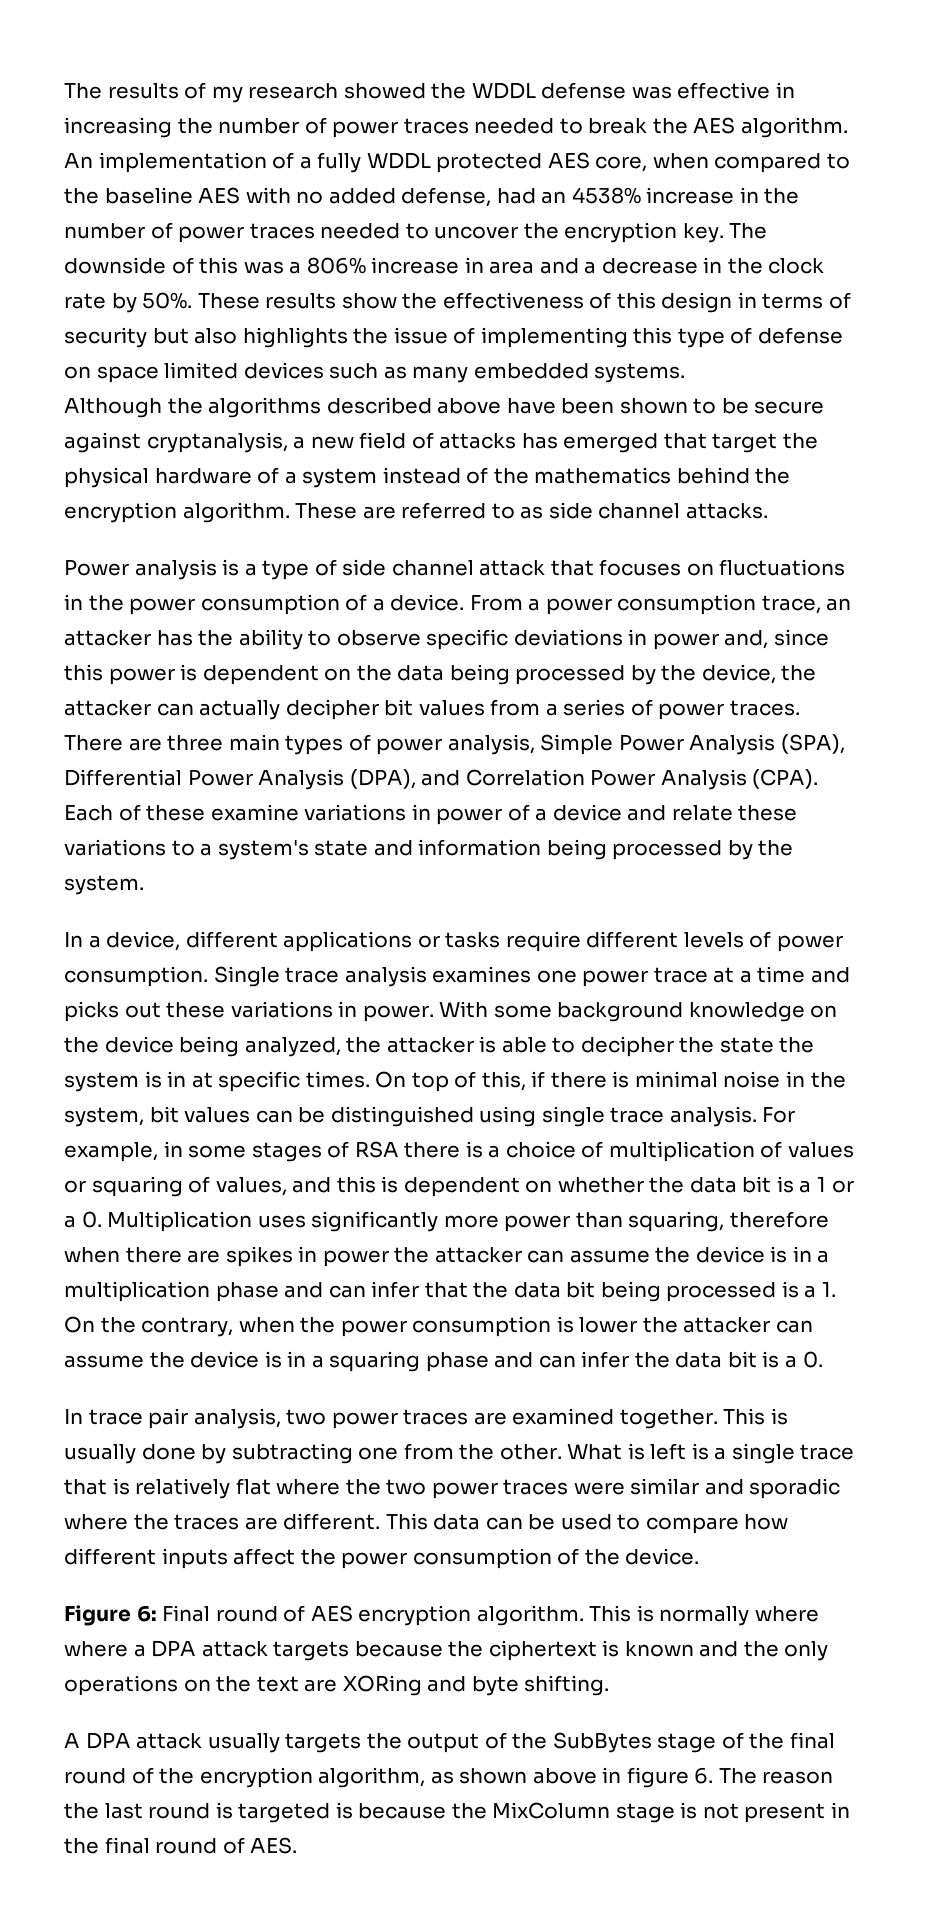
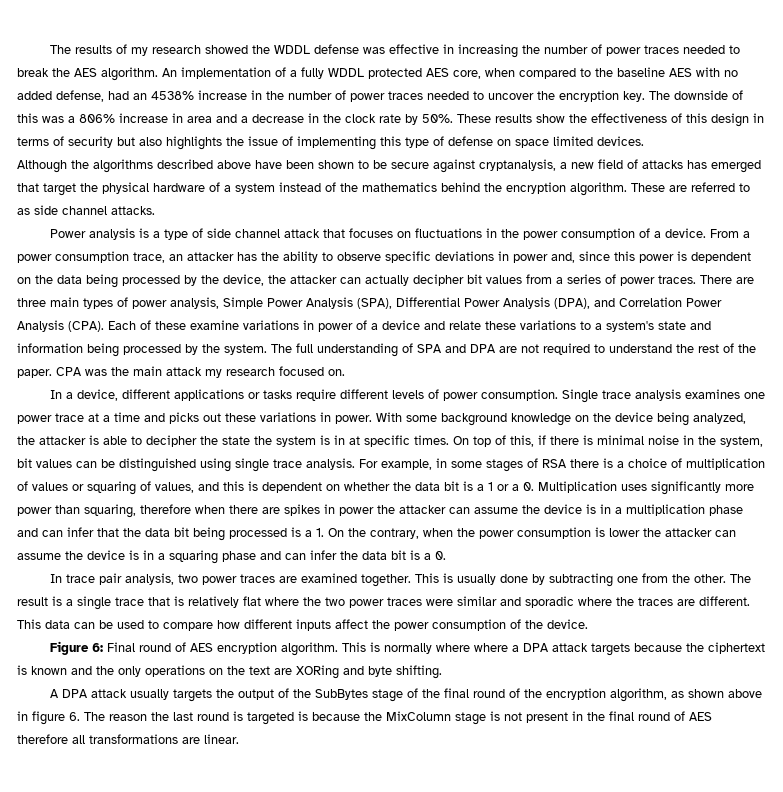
[243,362,686,383] devices such as many embedded systems. -> [597,136,644,146] devices.
(144, 885) none -> [271,343,756,357] [17,366,345,378] The full understanding of SPA and DPA are not required to understand the rest of the paper. CPA was the main attack my research focused on.
[567,1443,687,1460] What is left -> [730,574,752,583] [17,597,48,606] The result
[250,1837,298,1854] AES. -> [689,712,712,721] [17,734,239,744] AES therefore all transformations are linear.

